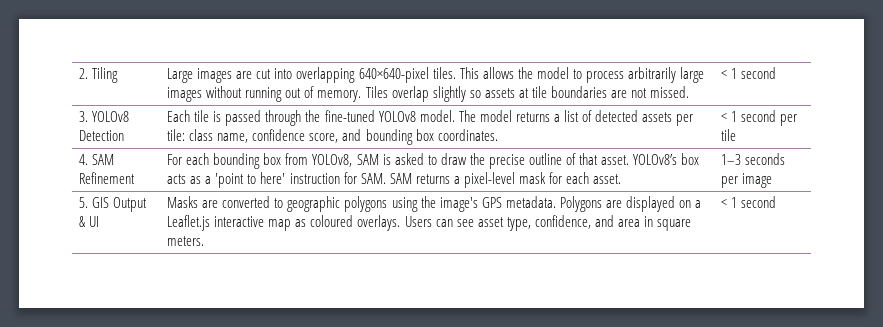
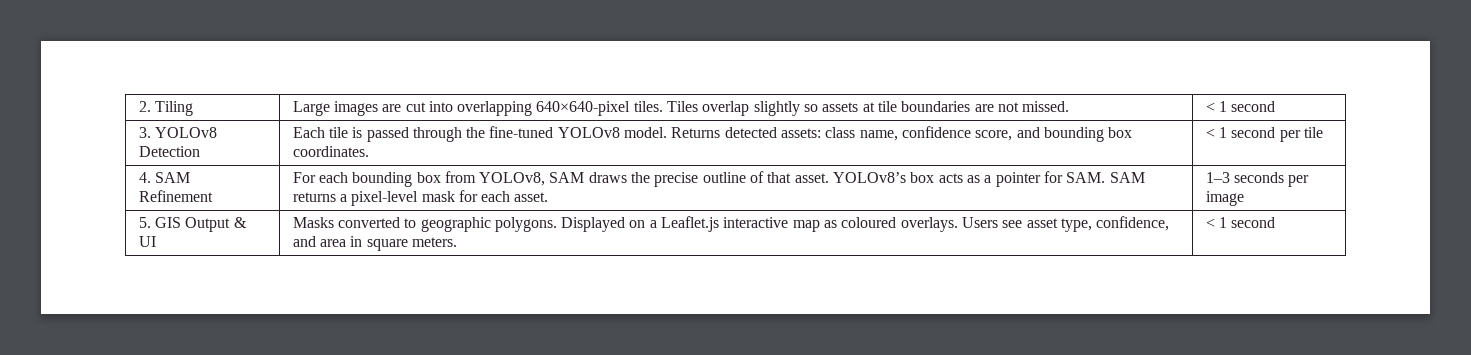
[459,67,704,83] [167,86,362,102] This allows the model to process arbitrarily large images without running out of memory. -> (663, 106) none
[458,110,694,126] [167,129,186,141] The model returns a list of detected assets per tile: -> [671,127,822,138] Returns detected assets:
[382,153,467,165] is asked to draw -> [588,172,627,183] draws
[215,172,340,188] 'point to here' instruction -> [995,172,1041,187] pointer
[202,200,219,208] are -> (334, 222) none
[344,196,675,212] polygons using the image's GPS metadata. Polygons are displayed -> [494,217,626,232] polygons. Displayed
[435,219,453,227] can -> (999, 222) none

